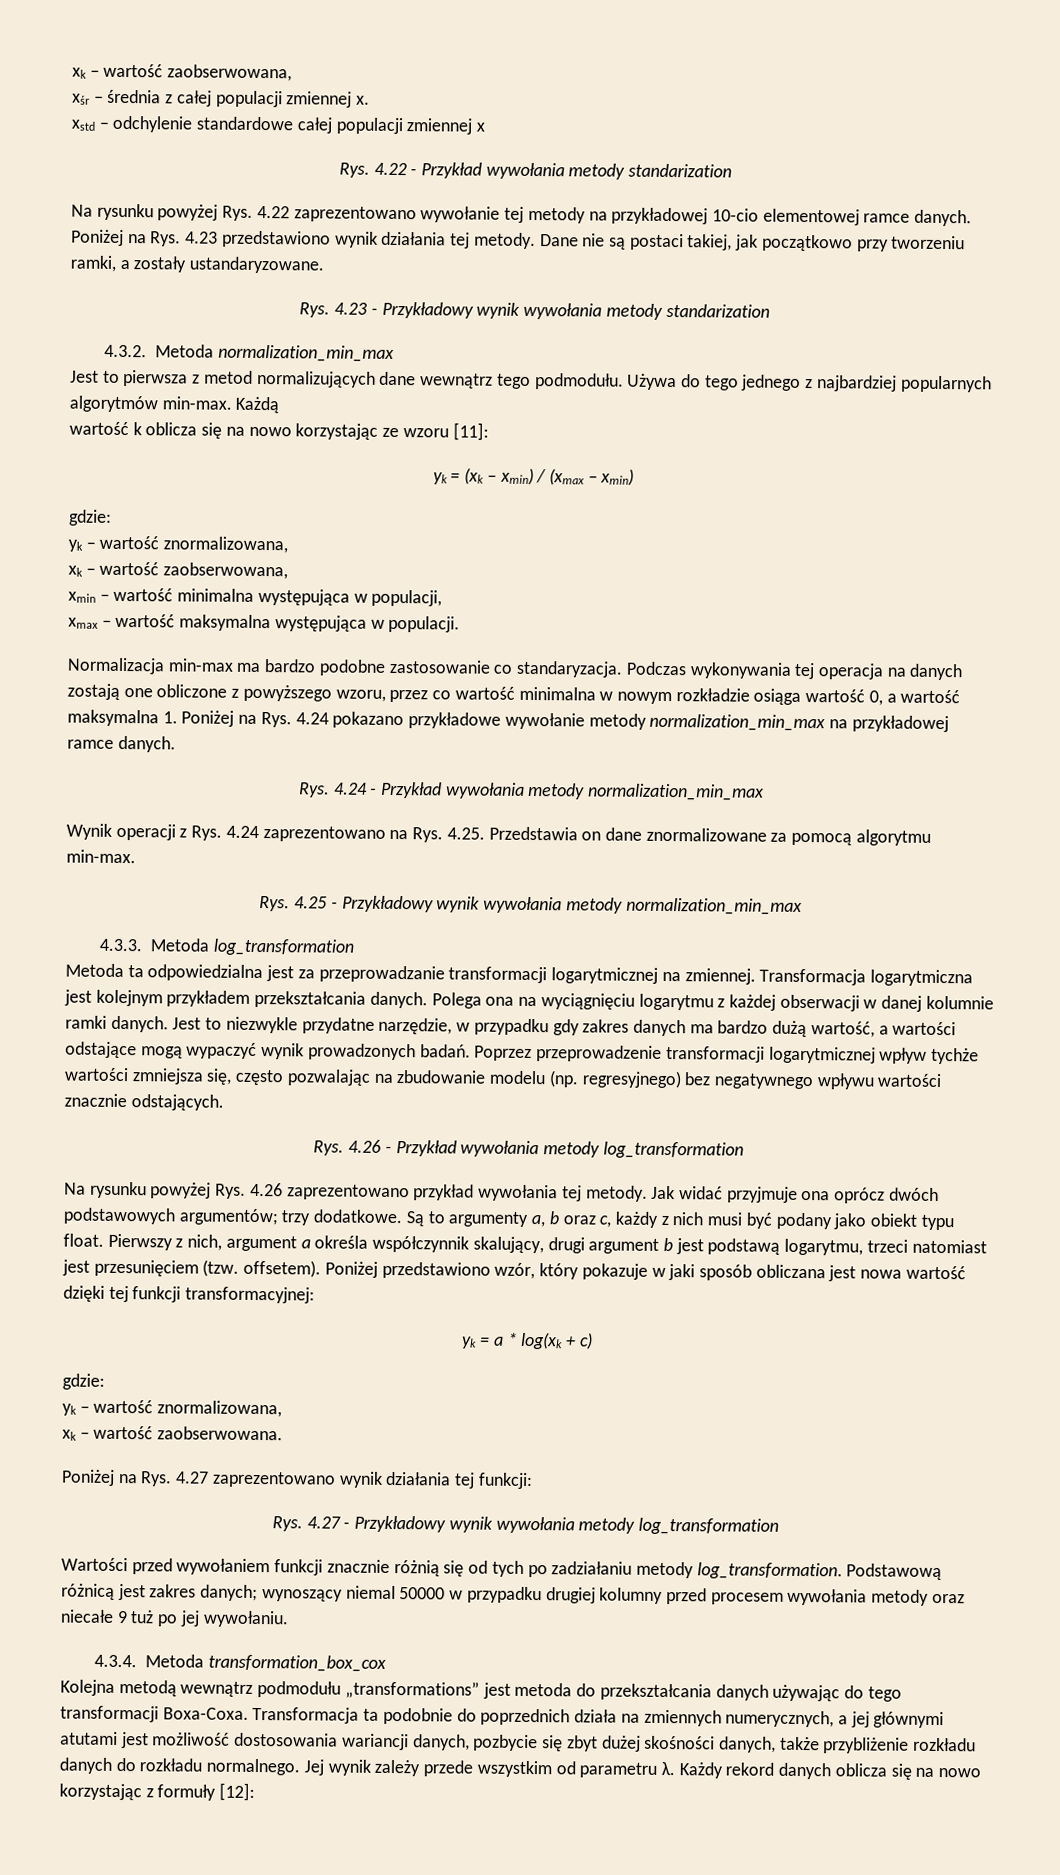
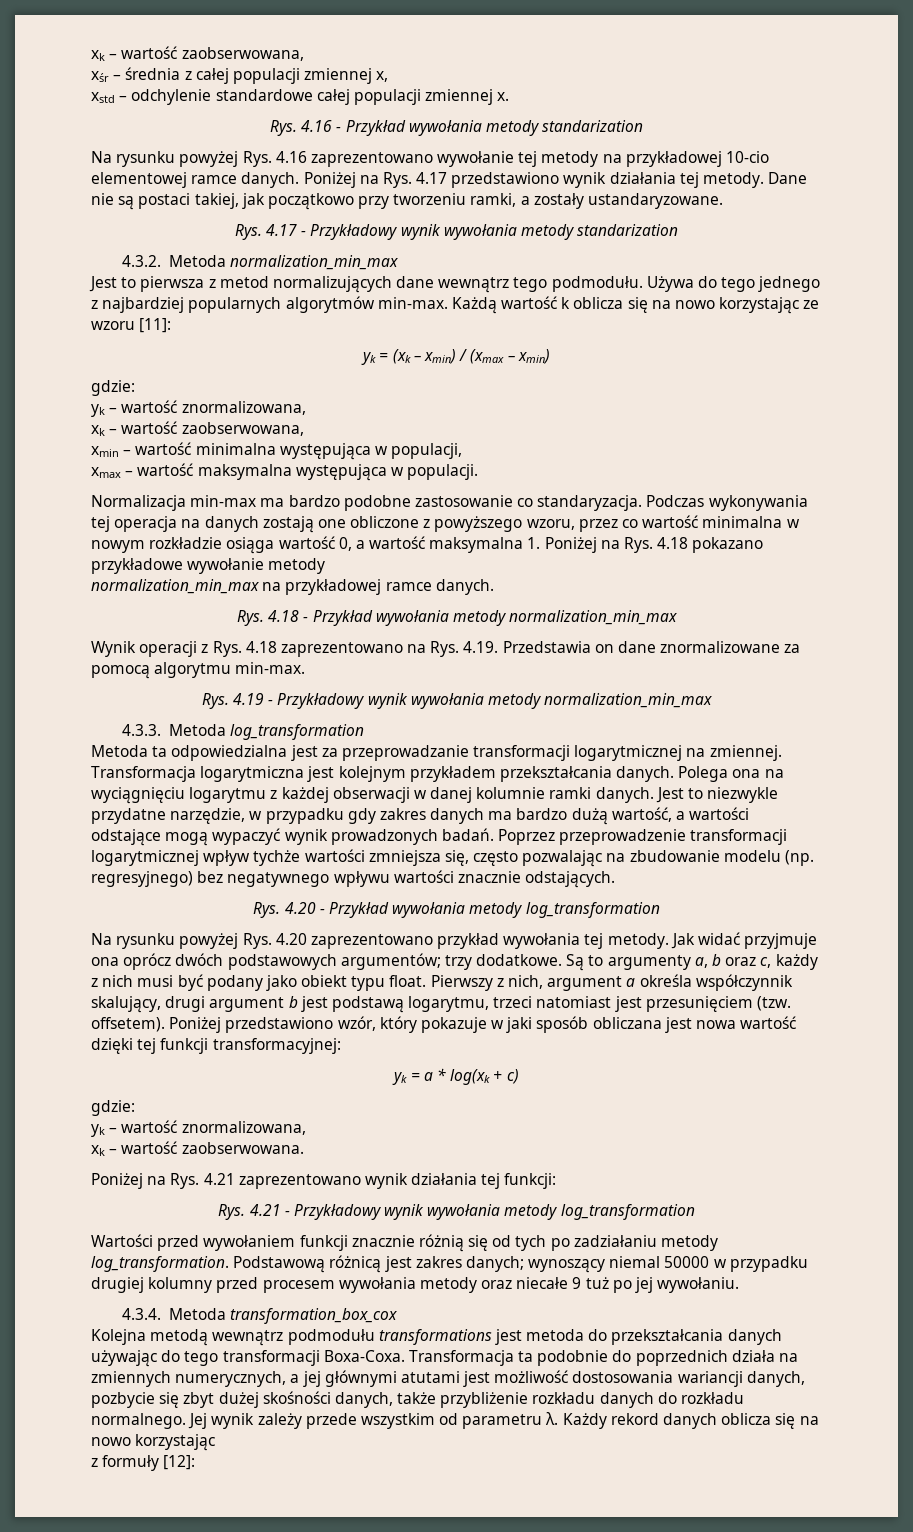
[356,95,371,105] x. -> [376,71,389,82] x,
[476,122,486,132] [338,162,407,178] x // Rys. 4.22 -> [497,92,510,101] [269,120,333,136] x. // Rys. 4.16
[256,205,290,219] 4.22 -> [275,151,307,163] 4.16
[185,231,219,244] 4.23 -> [416,172,448,184] 4.17
[334,302,368,315] 4.23 -> [266,224,298,236] 4.17
(280, 405) // -> (497, 305) none
[295,712,329,725] 4.24 -> [657,537,689,549] 4.18
(647, 721) none -> (326, 566) //
[333,782,368,795] 4.24 -> [268,610,300,622] 4.18
[225,825,259,839] 4.24 -> [245,641,277,653] 4.18
[446,827,485,840] 4.25. -> [463,641,499,653] 4.19.
[294,896,328,909] 4.25 -> [233,693,265,705] 4.19
[348,1139,382,1153] 4.26 -> [284,902,316,914] 4.20
[249,1182,283,1197] 4.26 -> [275,933,307,945] 4.20
[175,1471,210,1484] 4.27 -> [203,1173,235,1185] 4.21
[306,1516,341,1529] 4.27 -> [249,1204,281,1216] 4.21
[344,1680,480,1699] „transformations” -> [378,1329,492,1345] transformations
(142, 1792) none -> (216, 1442) //

